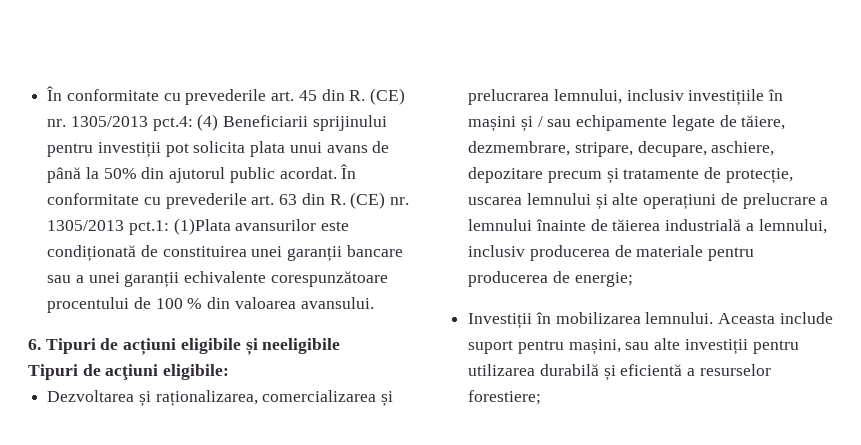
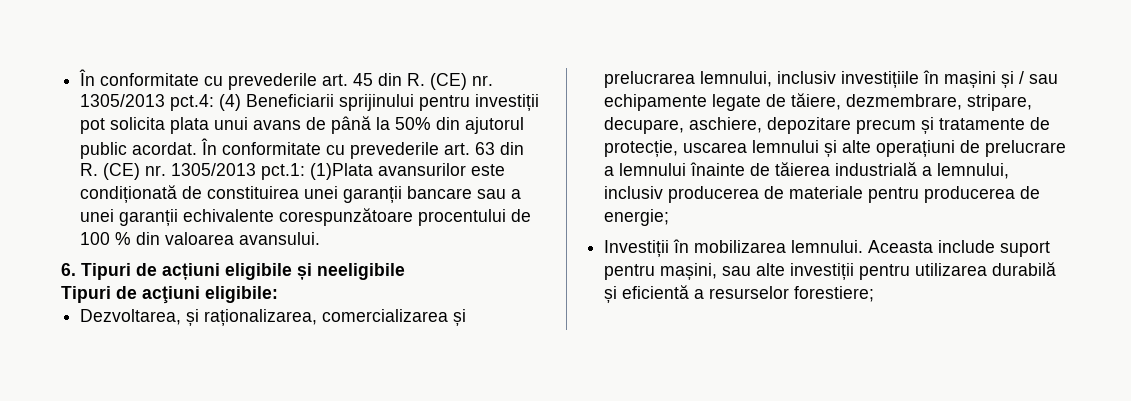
[47,390,135,402] Dezvoltarea -> [80,309,182,325] Dezvoltarea,

